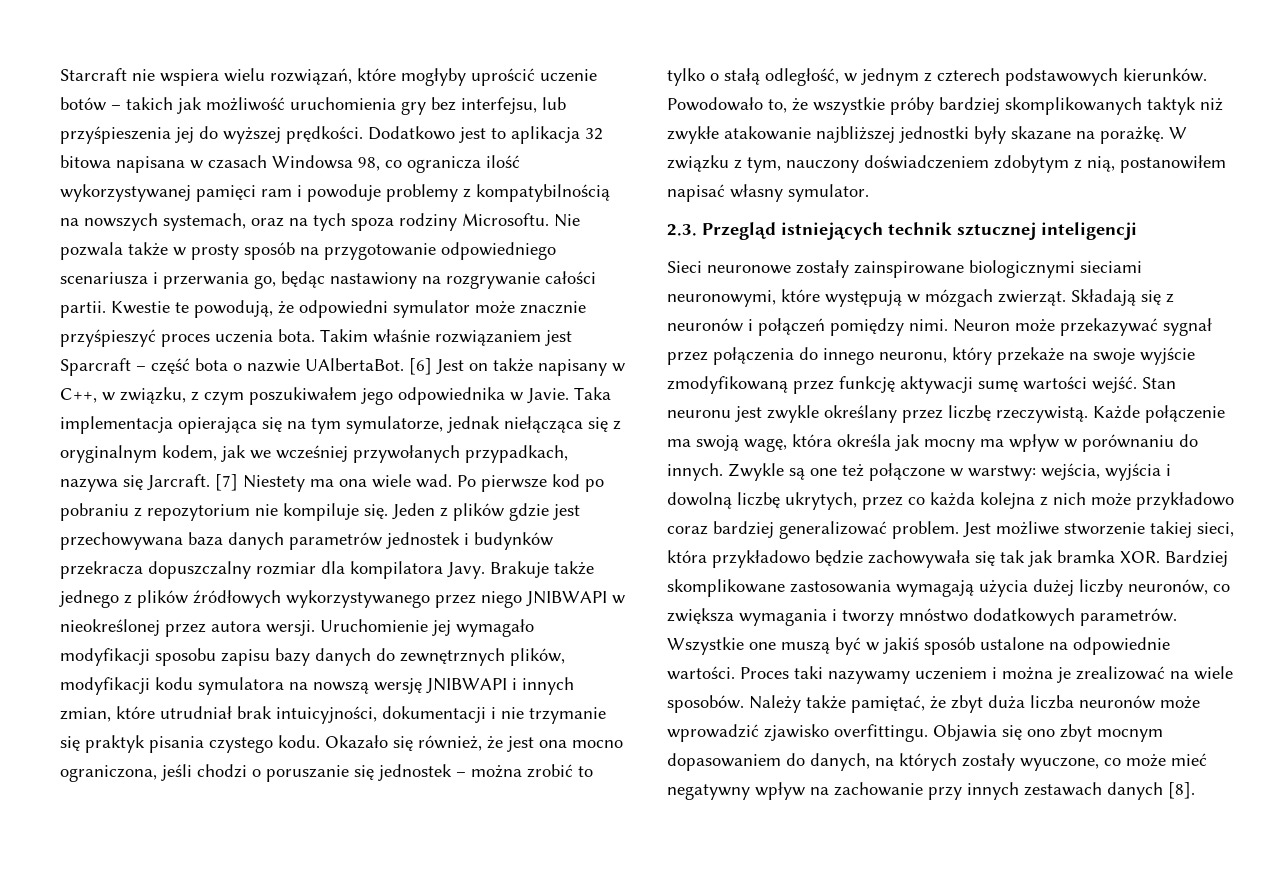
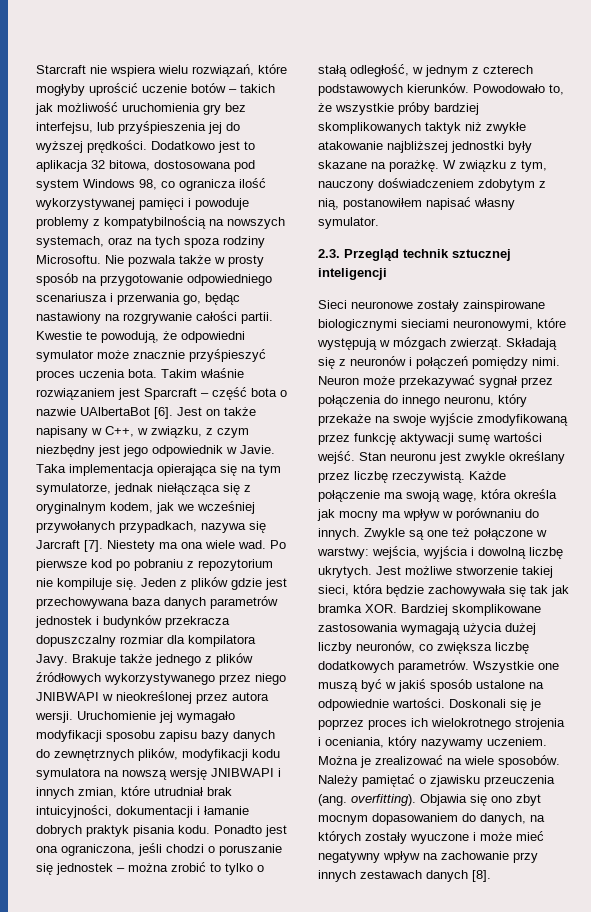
[60,155,353,173] bitowa napisana w czasach Windowsa -> [109,160,255,172] [36,179,135,191] bitowa, dostosowana pod system Windows
[261,189,292,197] ram -> (184, 204) none
[305,358,432,375] UAlbertaBot. [6] -> [80,407,173,419] UAlbertaBot [6].
[249,387,505,405] poszukiwałem jego odpowiednika -> [36,445,223,457] niezbędny jest jego odpowiednik
[147,474,238,491] Jarcraft. [7] -> [36,540,103,552] Jarcraft [7].
[501,707,606,724] [60,735,503,753] nie trzymanie się praktyk pisania czystego kodu. Okazało się również, że -> [204,806,249,815] [36,825,262,837] łamanie dobrych praktyk pisania kodu. Ponadto
[572,740,623,748] mocno -> (58, 849) none
[781,222,883,240] istniejących -> (399, 255) none
[785,492,1234,510] [667,521,959,539] ukrytych, przez co każda kolejna z nich może przykładowo coraz bardziej generalizować problem. -> [318,566,372,578] ukrytych.
[712,550,810,568] przykładowo -> (383, 589) none
[739,608,968,626] wymagania i tworzy mnóstwo -> [495,642,529,654] liczbę
[740,666,1053,684] Proces taki nazywamy uczeniem i można -> [449,699,541,711] [318,718,565,730] [318,736,547,749] [318,756,358,765] Doskonali się je poprzez proces ich wielokrotnego strojenia i oceniania, który nazywamy uczeniem. Można
[806,695,1200,713] [667,724,928,742] także pamiętać, że zbyt duża liczba neuronów może wprowadzić zjawisko overfittingu. -> [362,774,555,787] [318,794,416,806] pamiętać o zjawisku przeuczenia (ang. overfitting).
[1020,757,1121,771] wyuczone, co -> [410,832,476,844] wyuczone i

